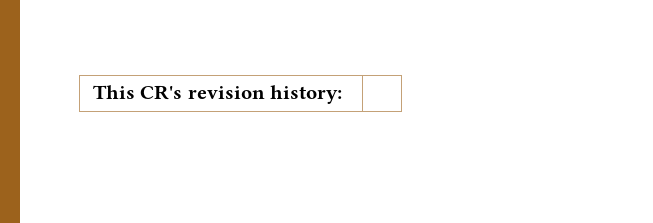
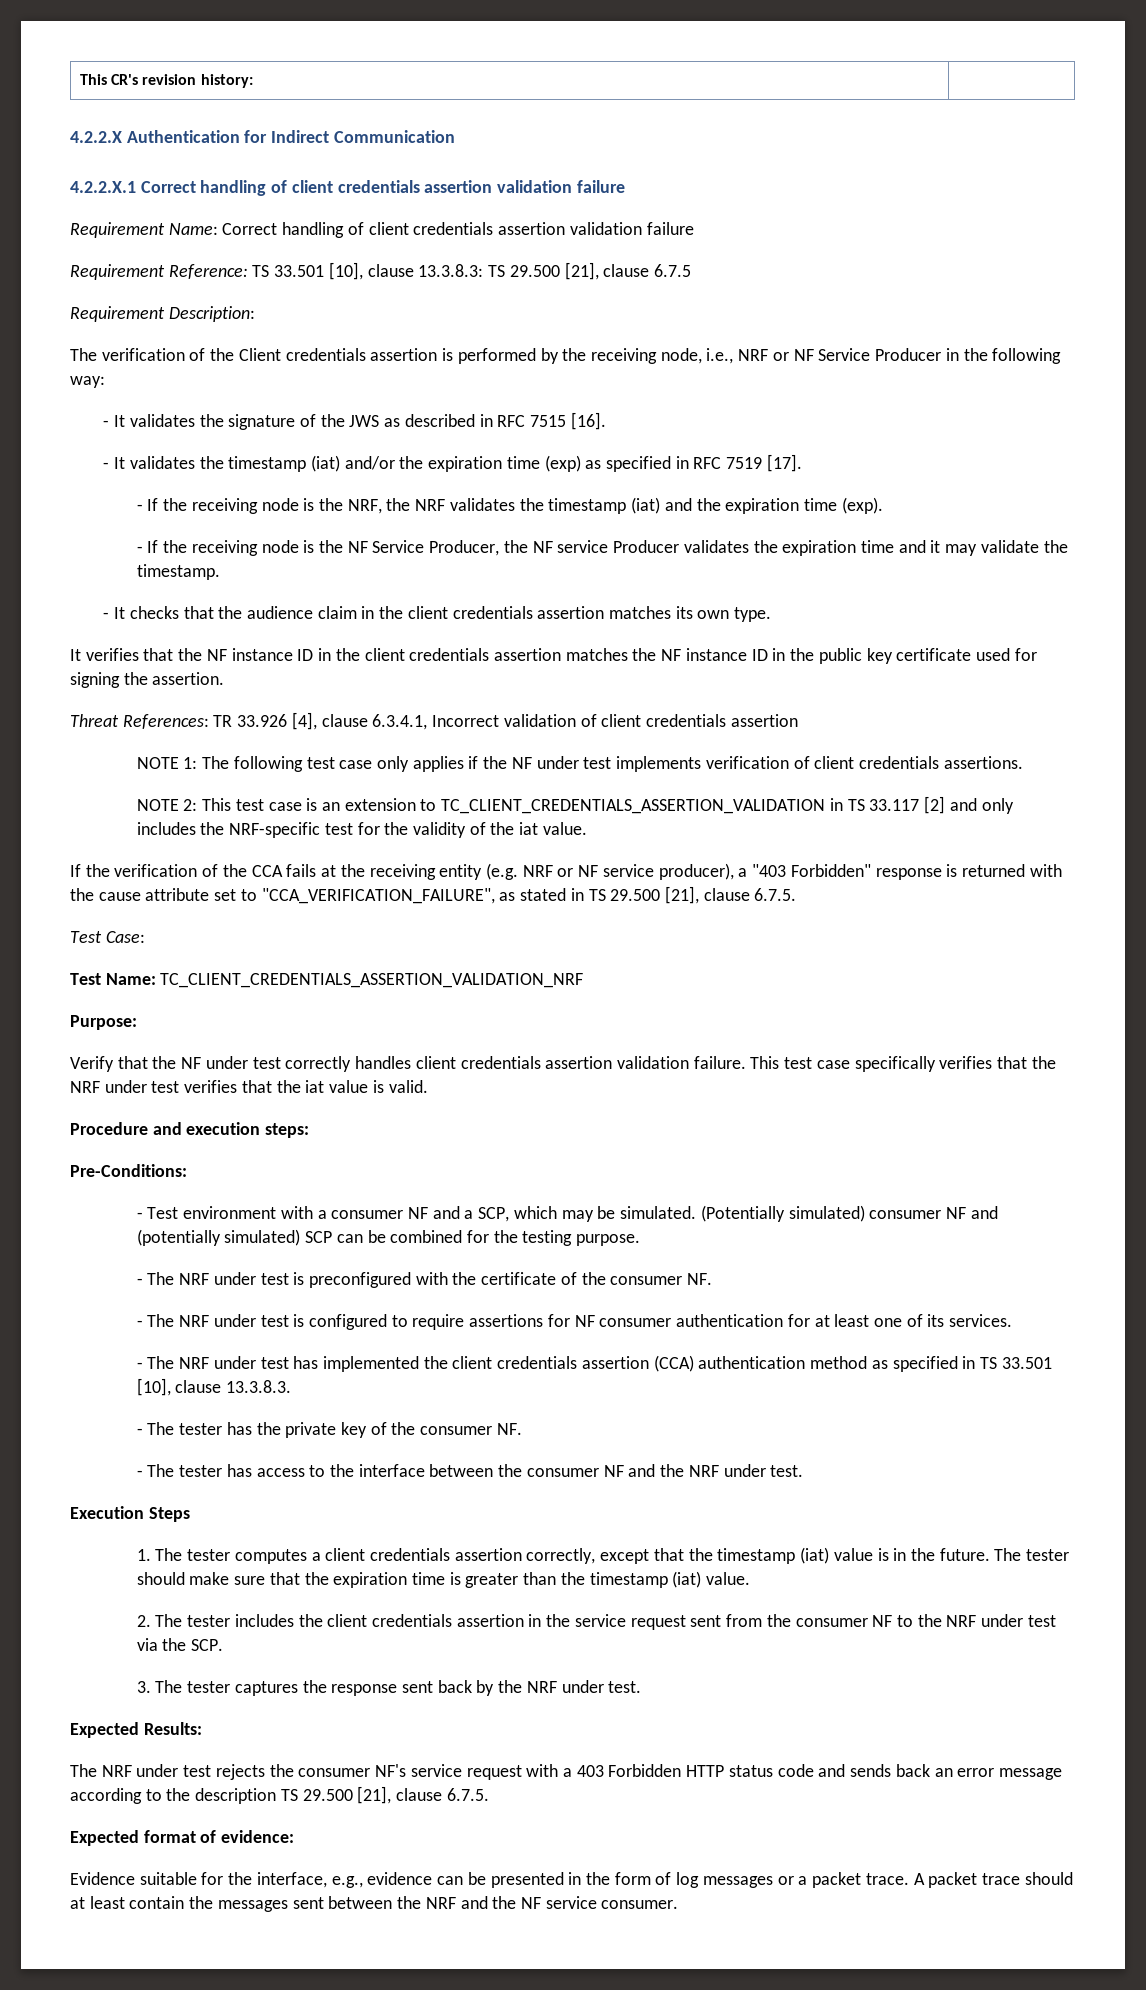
(343, 94) none -> [70,130,455,143] [70,180,625,196] [70,222,694,238] [70,262,691,280] [70,306,255,322] [70,348,1062,364] [70,376,105,388] [103,412,606,430] [103,454,802,472] [136,497,883,514] [136,540,1068,556] [136,564,220,580] [103,606,772,622] [70,648,1037,664] [70,672,225,688] [70,712,798,730] [136,756,1023,772] [136,796,1014,814] [136,822,587,838] [70,863,1062,880] [70,886,797,904] [70,931,145,943] [70,973,584,988] [70,1015,137,1030] [70,1056,1056,1072] [70,1080,428,1093] [70,1122,310,1138] [70,1164,187,1177] [136,1205,998,1222] [136,1229,641,1246] [136,1272,713,1288] [136,1314,1013,1330] [136,1355,1052,1372] [136,1378,292,1396] [136,1422,522,1438] [136,1464,804,1477] [70,1506,190,1522] [136,1547,1070,1564] [136,1571,751,1588] [136,1614,1056,1630] [136,1638,224,1651] [136,1680,642,1696] [70,1722,202,1738] [70,1764,1062,1780] [70,1786,489,1804] [70,1830,295,1846] [70,1872,1073,1888] [70,1896,679,1912] // 4.2.2.X Authentication for Indirect Communication // 4.2.2.X.1 Correct handling of client credentials assertion validation failure // Requirement Name: Correct handling of client credentials assertion validation failure // Requirement Reference: TS 33.501 [10], clause 13.3.8.3: TS 29.500 [21], clause 6.7.5 // Requirement Description: // The verification of the Client credentials assertion is performed by the receiving node, i.e., NRF or NF Service Producer in the following way: // - It validates the signature of the JWS as described in RFC 7515 [16]. // - It validates the timestamp (iat) and/or the expiration time (exp) as specified in RFC 7519 [17]. // - If the receiving node is the NRF, the NRF validates the timestamp (iat) and the expiration time (exp). // - If the receiving node is the NF Service Producer, the NF service Producer validates the expiration time and it may validate the timestamp. // - It checks that the audience claim in the client credentials assertion matches its own type. // It verifies that the NF instance ID in the client credentials assertion matches the NF instance ID in the public key certificate used for signing the assertion. // Threat References: TR 33.926 [4], clause 6.3.4.1, Incorrect validation of client credentials assertion // NOTE 1: The following test case only applies if the NF under test implements verification of client credentials assertions. // NOTE 2: This test case is an extension to TC_CLIENT_CREDENTIALS_ASSERTION_VALIDATION in TS 33.117 [2] and only includes the NRF-specific test for the validity of the iat value. // If the verification of the CCA fails at the receiving entity (e.g. NRF or NF service producer), a "403 Forbidden" response is returned with the cause attribute set to "CCA_VERIFICATION_FAILURE", as stated in TS 29.500 [21], clause 6.7.5. // Test Case: // Test Name: TC_CLIENT_CREDENTIALS_ASSERTION_VALIDATION_NRF // Purpose: // Verify that the NF under test correctly handles client credentials assertion validation failure. This test case specifically verifies that the NRF under test verifies that the iat value is valid. // Procedure and execution steps: // Pre-Conditions: // - Test environment with a consumer NF and a SCP, which may be simulated. (Potentially simulated) consumer NF and (potentially simulated) SCP can be combined for the testing purpose. // - The NRF under test is preconfigured with the certificate of the consumer NF. // - The NRF under test is configured to require assertions for NF consumer authentication for at least one of its services. // - The NRF under test has implemented the client credentials assertion (CCA) authentication method as specified in TS 33.501 [10], clause 13.3.8.3. // - The tester has the private key of the consumer NF. // - The tester has access to the interface between the consumer NF and the NRF under test. // Execution Steps // 1. The tester computes a client credentials assertion correctly, except that the timestamp (iat) value is in the future. The tester should make sure that the expiration time is greater than the timestamp (iat) value. // 2. The tester includes the client credentials assertion in the service request sent from the consumer NF to the NRF under test via the SCP. // 3. The tester captures the response sent back by the NRF under test. // Expected Results: // The NRF under test rejects the consumer NF's service request with a 403 Forbidden HTTP status code and sends back an error message according to the description TS 29.500 [21], clause 6.7.5. // Expected format of evidence: // Evidence suitable for the interface, e.g., evidence can be presented in the form of log messages or a packet trace. A packet trace should at least contain the messages sent between the NRF and the NF service consumer.

